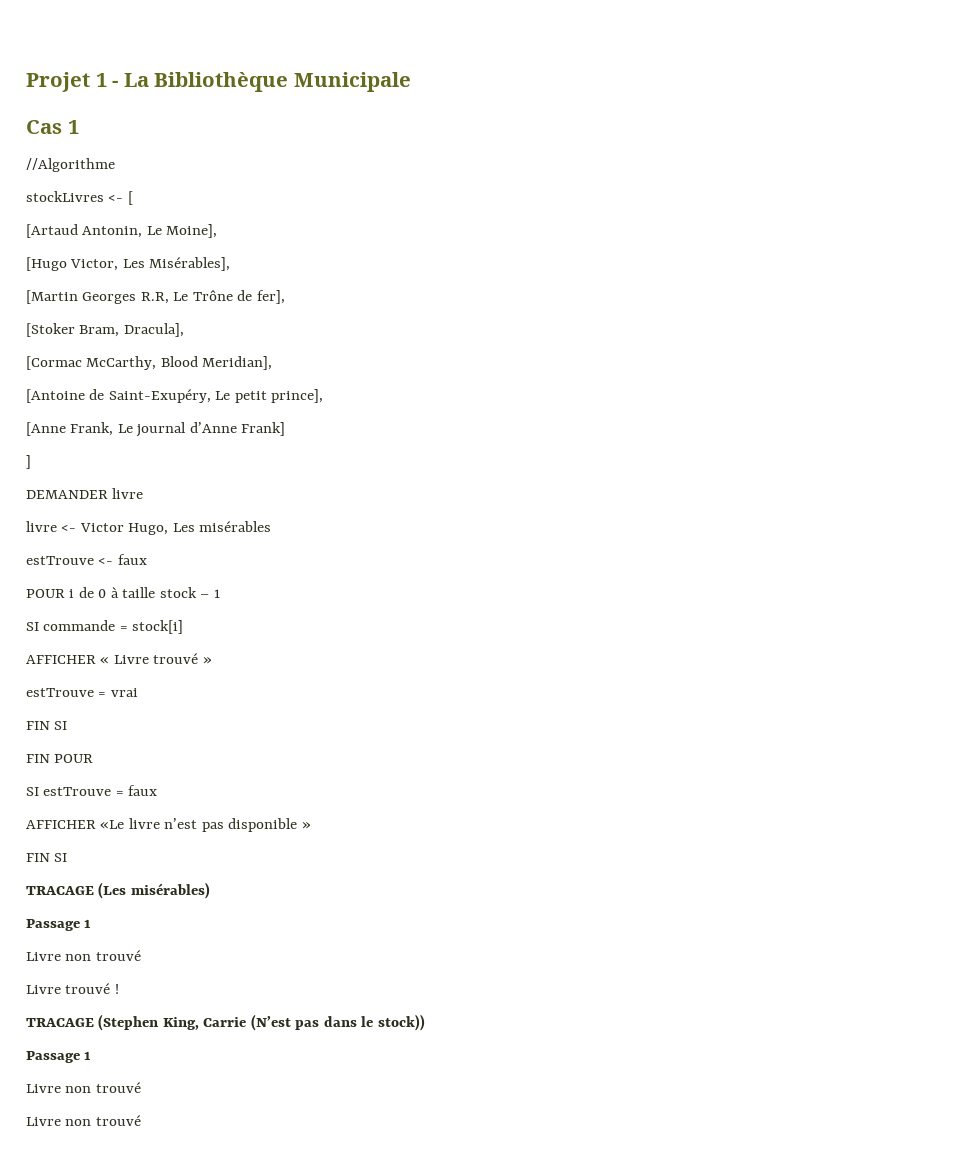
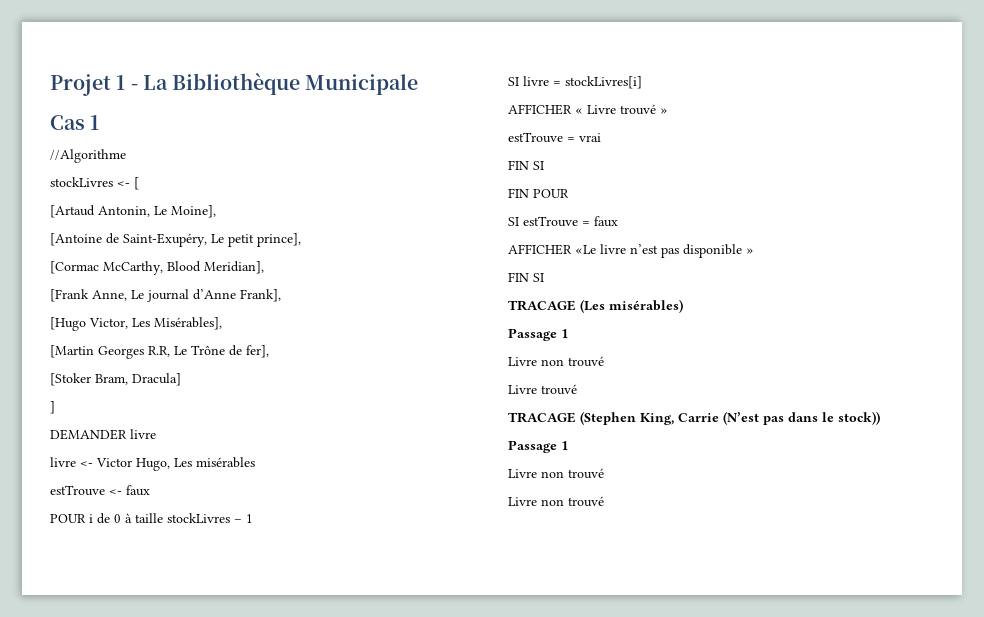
(218, 231) none -> [50,233,301,247] [50,261,264,275] [50,289,281,302] // [Antoine de Saint-Exupéry, Le petit prince], // [Cormac McCarthy, Blood Meridian], // [Frank Anne, Le journal d’Anne Frank],
[123,323,184,337] [26,356,273,370] [26,389,324,403] [26,422,286,437] Dracula], // [Cormac McCarthy, Blood Meridian], // [Antoine de Saint-Exupéry, Le petit prince], // [Anne Frank, Le journal d’Anne Frank] -> [132,373,181,386] Dracula]
[159,587,197,598] stock -> [167,513,230,523] stockLivres
[43,620,184,634] commande = stock[i] -> [523,76,642,89] livre = stockLivres[i]
[114,984,119,994] ! -> (577, 389) none

